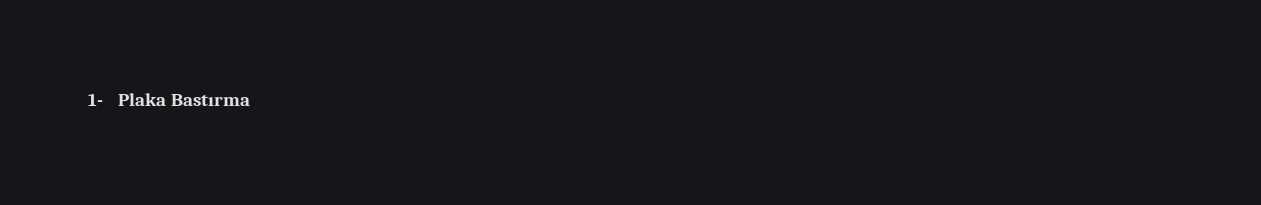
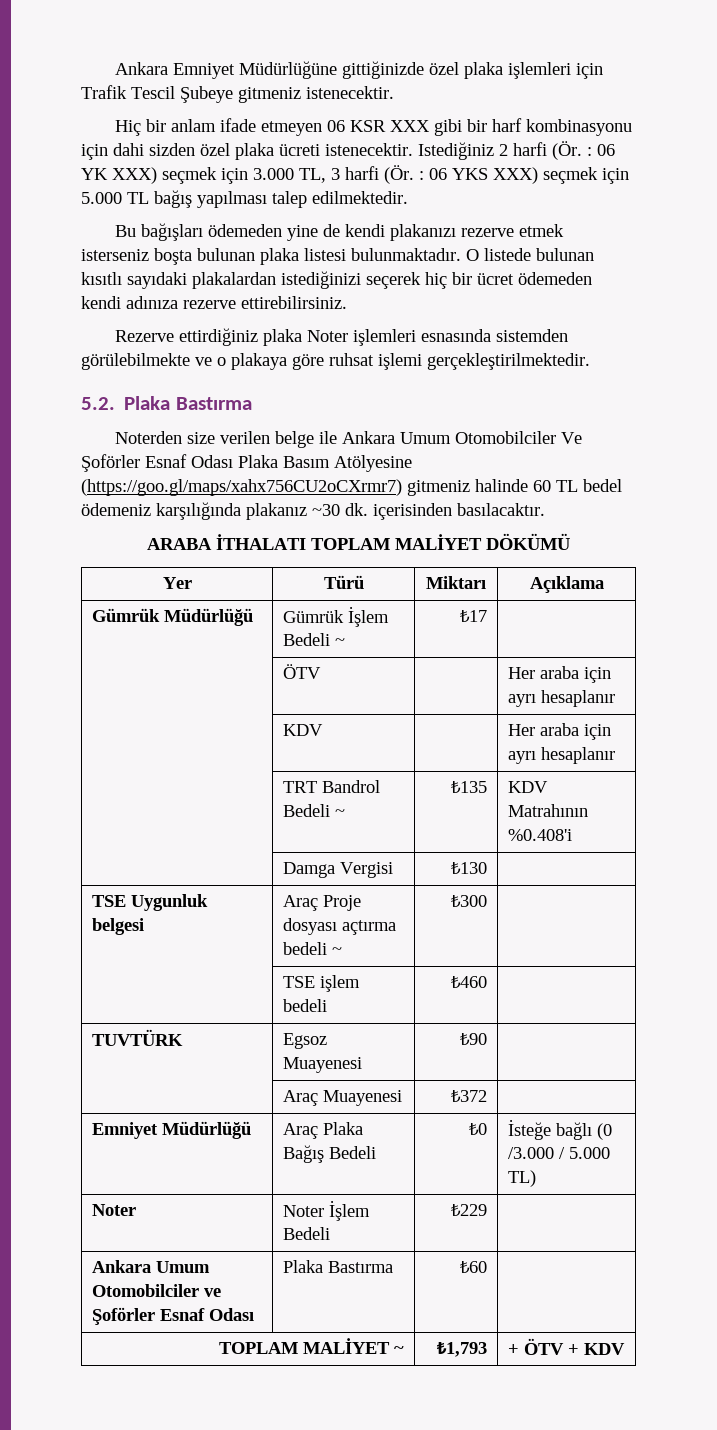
[88,93,251,106] 1- Plaka Bastırma -> [115,61,604,79] [81,85,394,103] [115,118,633,136] [81,141,615,160] [81,165,629,184] [81,190,408,208] [115,223,565,241] [81,248,594,265] [81,271,592,289] [81,296,347,309] [115,328,569,346] [81,353,590,370] [81,396,252,410] [115,431,583,448] [81,454,412,472] [81,479,622,496] [81,502,545,520] [147,533,570,550] [162,577,192,589] [323,575,364,589] [426,576,486,589] [529,576,604,593] [91,608,253,626] [282,606,389,627] [282,633,345,646] [460,610,488,622] [282,664,321,679] [507,666,611,683] [507,690,615,707] [282,724,323,736] [507,723,611,740] [507,747,615,764] [282,780,380,793] [282,804,345,817] [451,781,488,793] [507,781,548,793] [507,804,588,817] [507,829,572,841] [282,862,393,878] [451,862,488,874] [91,894,208,911] [91,918,144,935] [282,895,361,911] [282,918,396,935] [282,942,342,955] [451,895,488,907] [282,975,360,992] [282,999,327,1012] [451,976,488,988] [91,1029,183,1046] [282,1033,327,1049] [282,1057,362,1073] [460,1033,488,1045] [282,1090,402,1106] [451,1090,488,1102] [91,1121,251,1139] [282,1122,363,1139] [282,1145,376,1163] [469,1123,488,1135] [507,1119,612,1140] [507,1147,610,1159] [507,1170,536,1187] [91,1204,136,1216] [282,1200,370,1221] [282,1227,330,1240] [451,1204,488,1216] [91,1260,210,1273] [91,1284,221,1297] [91,1307,254,1325] [282,1260,393,1273] [460,1261,488,1273] [219,1338,405,1354] [437,1342,488,1357] [507,1338,625,1355] Ankara Emniyet Müdürlüğüne gittiğinizde özel plaka işlemleri için Trafik Tescil Şubeye gitmeniz istenecektir. // Hiç bir anlam ifade etmeyen 06 KSR XXX gibi bir harf kombinasyonu için dahi sizden özel plaka ücreti istenecektir. Istediğiniz 2 harfi (Ör. : 06 YK XXX) seçmek için 3.000 TL, 3 harfi (Ör. : 06 YKS XXX) seçmek için 5.000 TL bağış yapılması talep edilmektedir. // Bu bağışları ödemeden yine de kendi plakanızı rezerve etmek isterseniz boşta bulunan plaka listesi bulunmaktadır. O listede bulunan kısıtlı sayıdaki plakalardan istediğinizi seçerek hiç bir ücret ödemeden kendi adınıza rezerve ettirebilirsiniz. // Rezerve ettirdiğiniz plaka Noter işlemleri esnasında sistemden görülebilmekte ve o plakaya göre ruhsat işlemi gerçekleştirilmektedir. // 5.2. Plaka Bastırma // Noterden size verilen belge ile Ankara Umum Otomobilciler Ve Şoförler Esnaf Odası Plaka Basım Atölyesine (https://goo.gl/maps/xahx756CU2oCXrmr7) gitmeniz halinde 60 TL bedel ödemeniz karşılığında plakanız ~30 dk. içerisinden basılacaktır. // ARABA İTHALATI TOPLAM MALİYET DÖKÜMÜ // Yer | Türü | Miktarı | Açıklama // Gümrük Müdürlüğü | Gümrük İşlem Bedeli ~ | ₺17 | // | ÖTV | | Her araba için ayrı hesaplanır // | KDV | | Her araba için ayrı hesaplanır // | TRT Bandrol Bedeli ~ | ₺135 | KDV Matrahının %0.408'i // | Damga Vergisi | ₺130 | // TSE Uygunluk belgesi | Araç Proje dosyası açtırma bedeli ~ | ₺300 | // | TSE işlem bedeli | ₺460 | // TUVTÜRK | Egsoz Muayenesi | ₺90 | // | Araç Muayenesi | ₺372 | // Emniyet Müdürlüğü | Araç Plaka Bağış Bedeli | ₺0 | İsteğe bağlı (0 /3.000 / 5.000 TL) // Noter | Noter İşlem Bedeli | ₺229 | // Ankara Umum Otomobilciler ve Şoförler Esnaf Odası | Plaka Bastırma | ₺60 | // TOPLAM MALİYET ~ | ₺1,793 | + ÖTV + KDV

